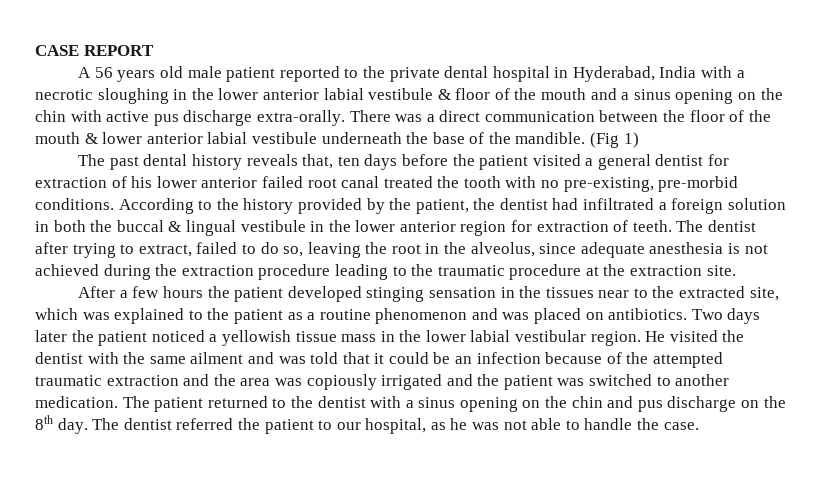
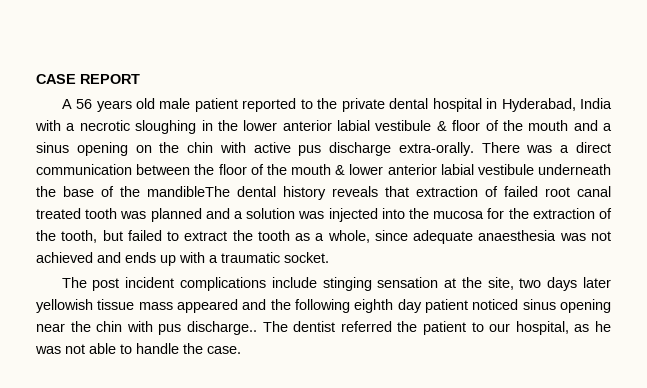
[515,132,639,148] [78,154,730,170] [35,176,739,192] [35,198,786,214] [35,220,757,236] [35,242,768,258] [35,264,736,280] [78,286,779,302] [35,308,761,324] [35,330,745,346] [35,352,724,368] [35,374,730,390] [35,396,786,412] [35,415,88,434] mandible. (Fig 1) // The past dental history reveals that, ten days before the patient visited a general dentist for extraction of his lower anterior failed root canal treated the tooth with no pre-existing, pre-morbid conditions. According to the history provided by the patient, the dentist had infiltrated a foreign solution in both the buccal & lingual vestibule in the lower anterior region for extraction of teeth. The dentist after trying to extract, failed to do so, leaving the root in the alveolus, since adequate anesthesia is not achieved during the extraction procedure leading to the traumatic procedure at the extraction site. // After a few hours the patient developed stinging sensation in the tissues near to the extracted site, which was explained to the patient as a routine phenomenon and was placed on antibiotics. Two days later the patient noticed a yellowish tissue mass in the lower labial vestibular region. He visited the dentist with the same ailment and was told that it could be an infection because of the attempted traumatic extraction and the area was copiously irrigated and the patient was switched to another medication. The patient returned to the dentist with a sinus opening on the chin and pus discharge on the 8th day. -> [147,186,611,200] [36,208,612,222] [36,230,611,244] [36,252,329,266] [61,277,611,291] [36,299,611,313] [36,321,257,335] mandibleThe dental history reveals that extraction of failed root canal treated tooth was planned and a solution was injected into the mucosa for the extraction of the tooth, but failed to extract the tooth as a whole, since adequate anaesthesia was not achieved and ends up with a traumatic socket. // The post incident complications include stinging sensation at the site, two days later yellowish tissue mass appeared and the following eighth day patient noticed sinus opening near the chin with pus discharge..

